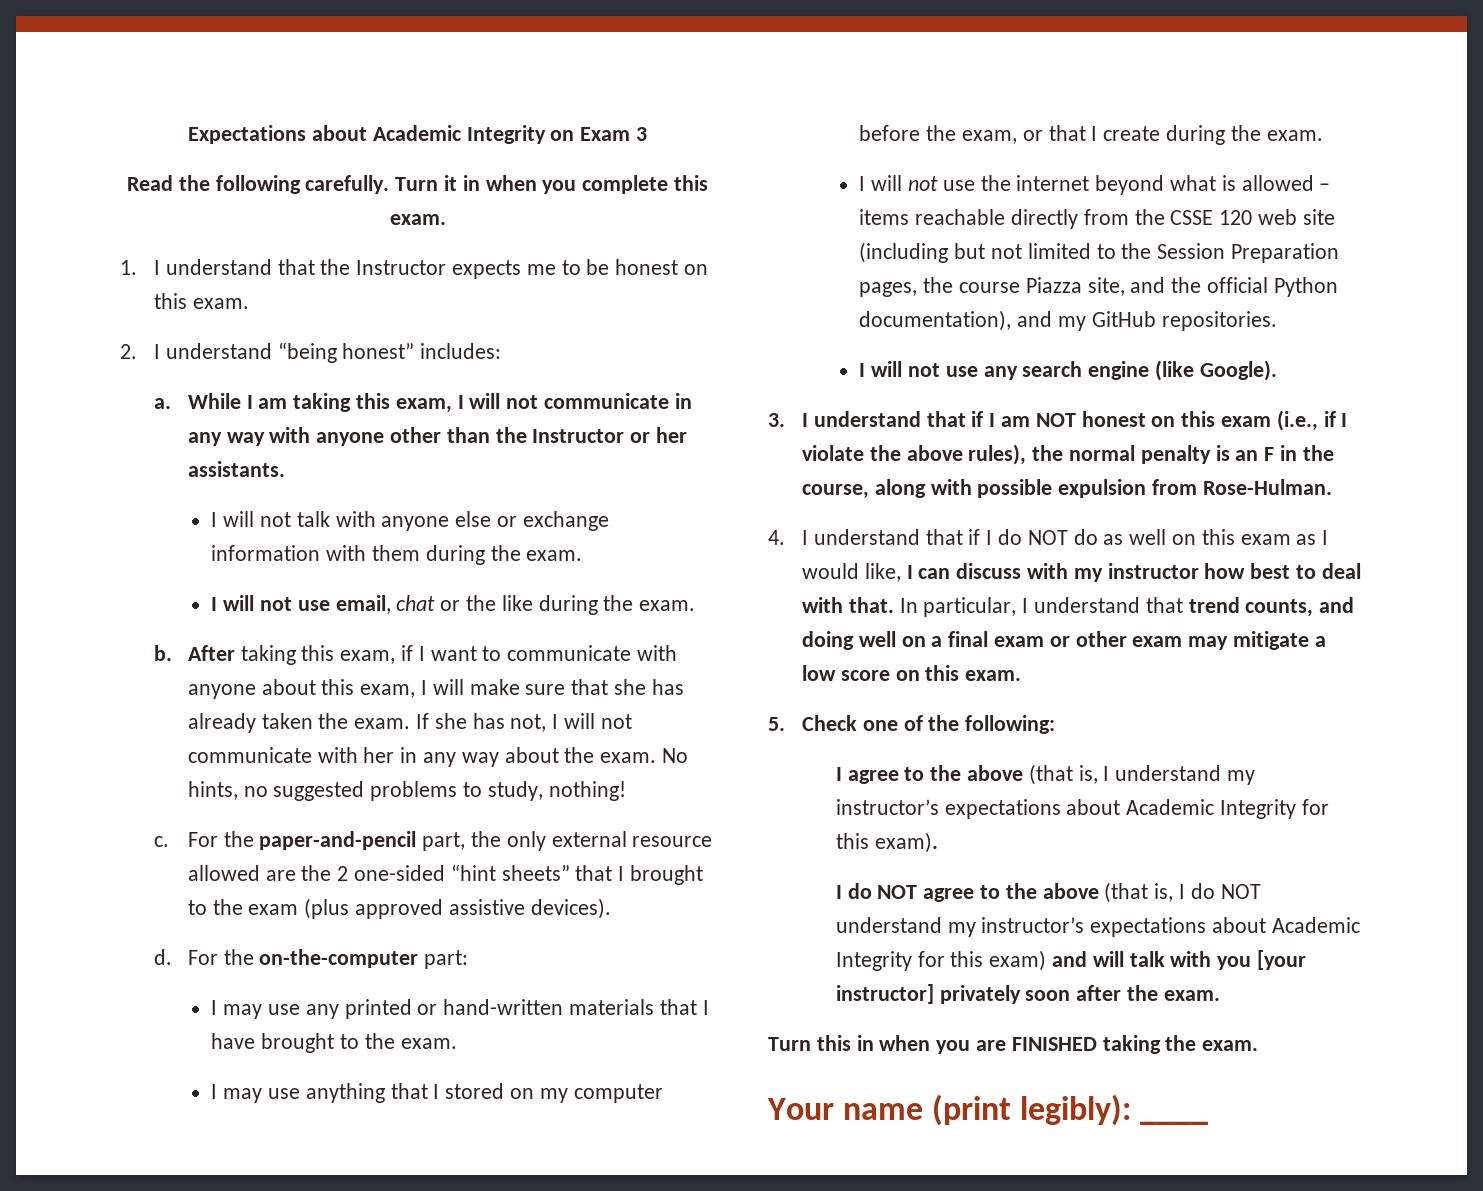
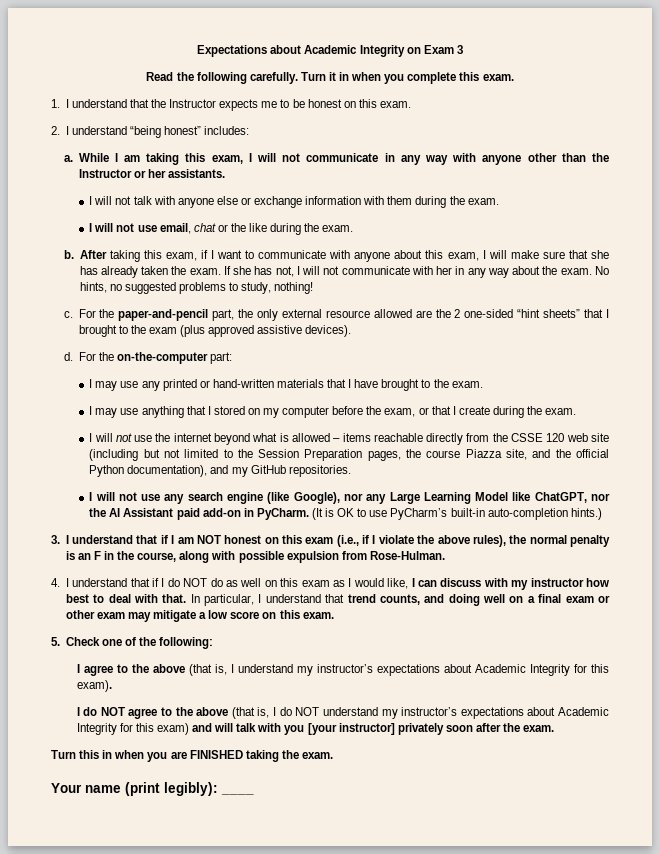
[1199,360,1277,381] Google). -> [293,492,610,504] [89,508,602,520] Google), nor any Large Learning Model like ChatGPT, nor the AI Assistant paid add-on in PyCharm. (It is OK to use PyCharm’s built-in auto-completion hints.)

